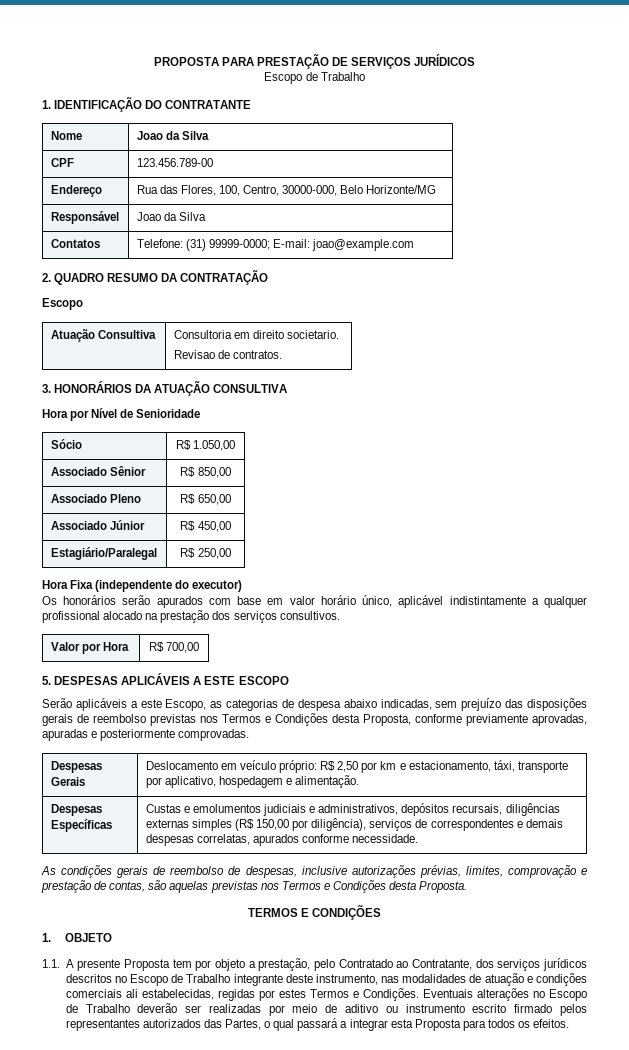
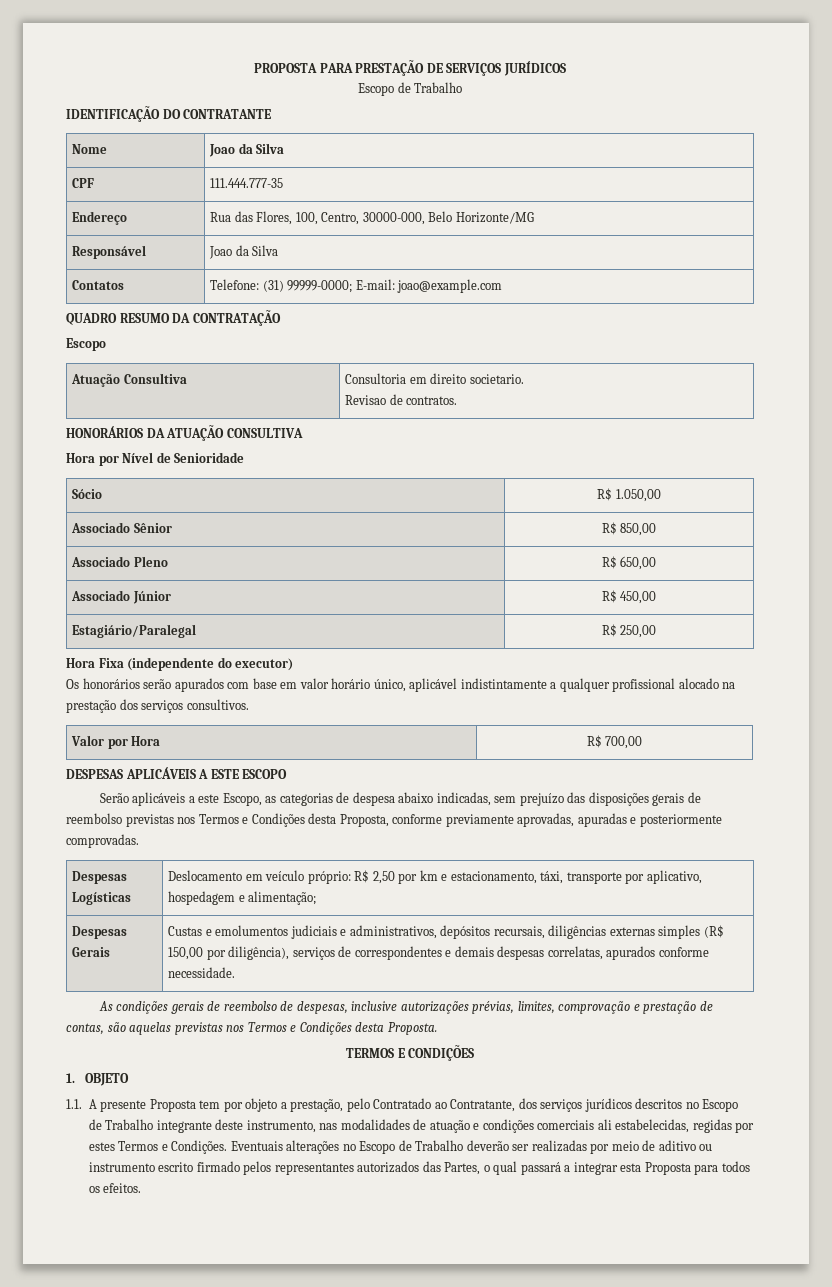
[42,100,51,109] 1. -> (463, 87) none
[136,158,213,167] 123.456.789-00 -> [209,178,283,188] 111.444.777-35
[42,273,51,282] 2. -> (503, 286) none
[42,384,51,393] 3. -> (458, 400) none
[42,676,51,685] 5. -> (643, 742) none
[50,777,85,786] Gerais -> [71,892,131,905] Logísticas
[295,775,360,788] [50,804,102,816] [50,819,112,832] alimentação. // Despesas Específicas -> [248,891,317,905] [71,926,127,939] [71,947,110,957] alimentação; // Despesas Gerais

